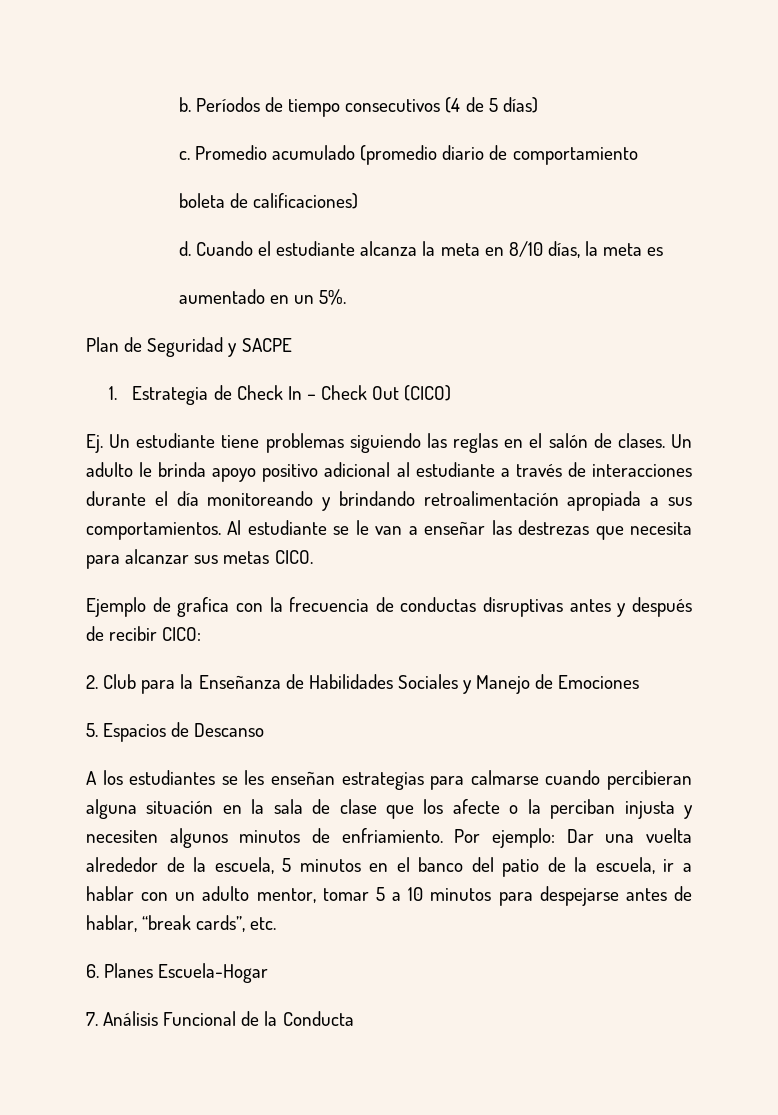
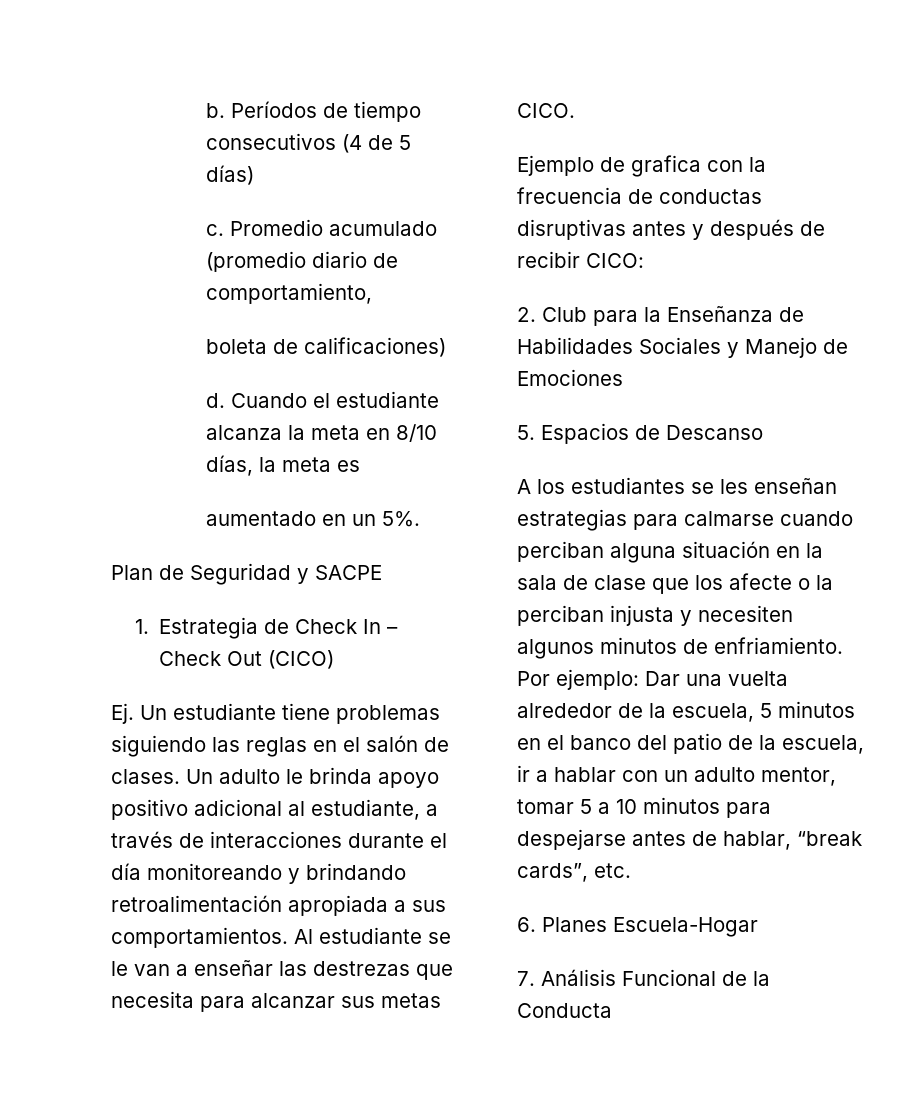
[512,147,638,165] comportamiento -> [205,283,372,304] comportamiento,
[415,462,495,477] estudiante -> [311,799,420,820] estudiante,
[607,770,693,790] percibieran -> [517,541,604,562] perciban

